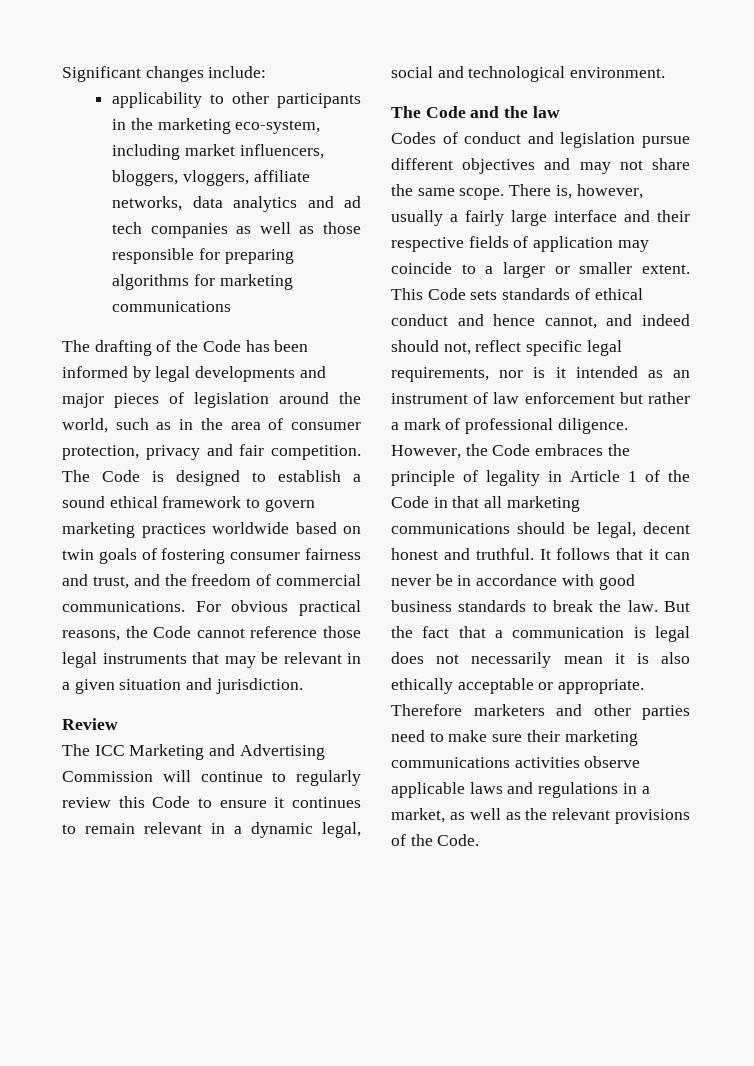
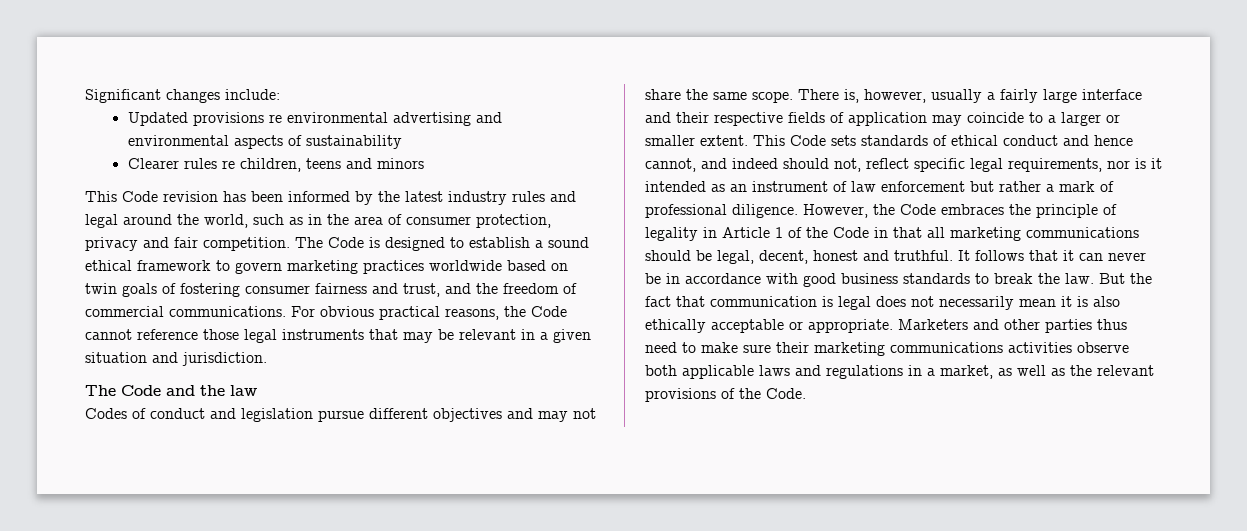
[112,92,361,108] [112,118,321,134] [112,144,324,160] [112,170,310,186] [112,196,361,212] [112,222,362,238] [112,248,294,264] [112,274,293,290] [112,301,232,312] [62,340,309,356] [62,366,326,382] [62,392,269,408] applicability to other participants in the marketing eco-system, including market influencers, bloggers, vloggers, affiliate networks, data analytics and ad tech companies as well as those responsible for preparing algorithms for marketing communications // The drafting of the Code has been informed by legal developments and major pieces of legislation -> [127,112,502,126] [127,135,402,149] [127,158,424,172] [85,191,576,205] [85,214,118,228] Updated provisions re environmental advertising and environmental aspects of sustainability // Clearer rules re children, teens and minors // This Code revision has been informed by the latest industry rules and legal
[62,718,118,730] [62,744,325,760] [62,770,361,786] [62,796,361,808] [62,822,361,838] [391,66,666,82] // Review // The ICC Marketing and Advertising Commission will continue to regularly review this Code to ensure it continues to remain relevant in a dynamic legal, social and technological environment. -> (267, 359) none
[643,522,690,534] decent -> [759,250,808,264] decent,
[495,630,503,638] a -> (705, 301) none
[391,704,545,716] Therefore marketers -> [898,319,968,330] Marketers
(690, 712) none -> [1097,319,1127,330] thus
(641, 762) none -> [645,365,677,376] both

